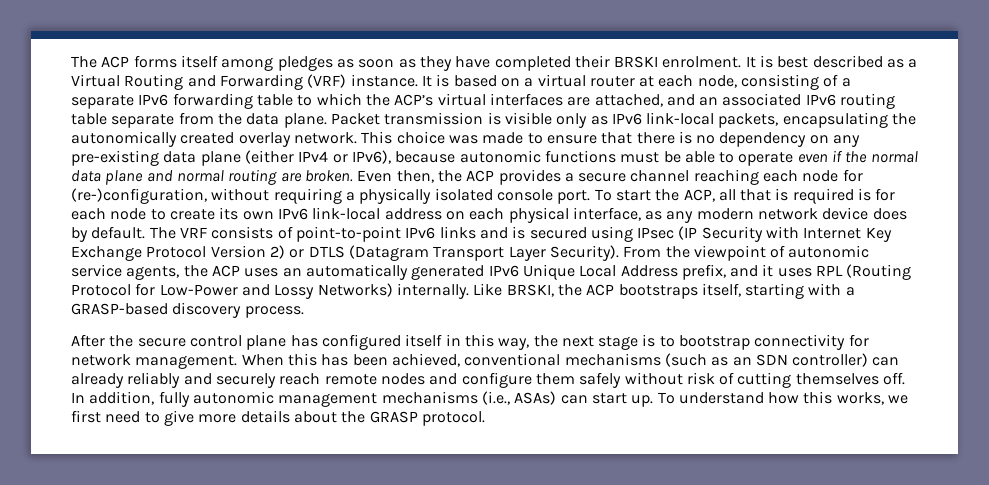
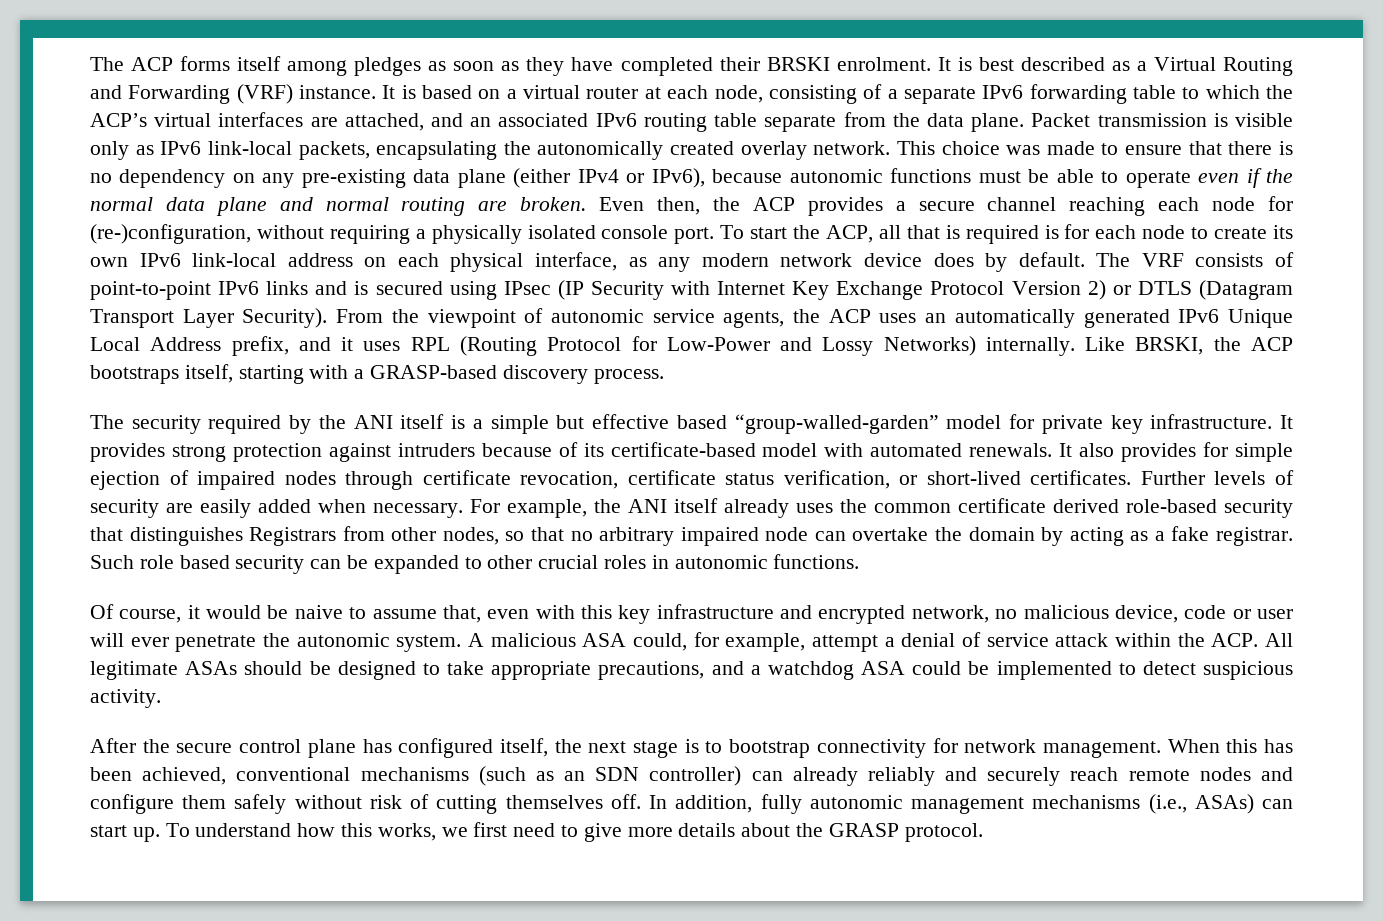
(304, 312) none -> [90,414,1293,434] [90,442,1294,462] [90,470,1294,490] [90,498,1293,518] [90,526,1294,546] [90,554,860,574] [90,604,1293,624] [90,632,1293,652] [90,661,1293,680] [90,689,161,708] // The security required by the ANI itself is a simple but effective based “group-walled-garden” model for private key infrastructure. It provides strong protection against intruders because of its certificate-based model with automated renewals. It also provides for simple ejection of impaired nodes through certificate revocation, certificate status verification, or short-lived certificates. Further levels of security are easily added when necessary. For example, the ANI itself already uses the common certificate derived role-based security that distinguishes Registrars from other nodes, so that no arbitrary impaired node can overtake the domain by acting as a fake registrar. Such role based security can be expanded to other crucial roles in autonomic functions. // Of course, it would be naive to assume that, even with this key infrastructure and encrypted network, no malicious device, code or user will ever penetrate the autonomic system. A malicious ASA could, for example, attempt a denial of service attack within the ACP. All legitimate ASAs should be designed to take appropriate precautions, and a watchdog ASA could be implemented to detect suspicious activity.
[405,334,530,350] itself in this way, -> [499,738,548,757] itself,

